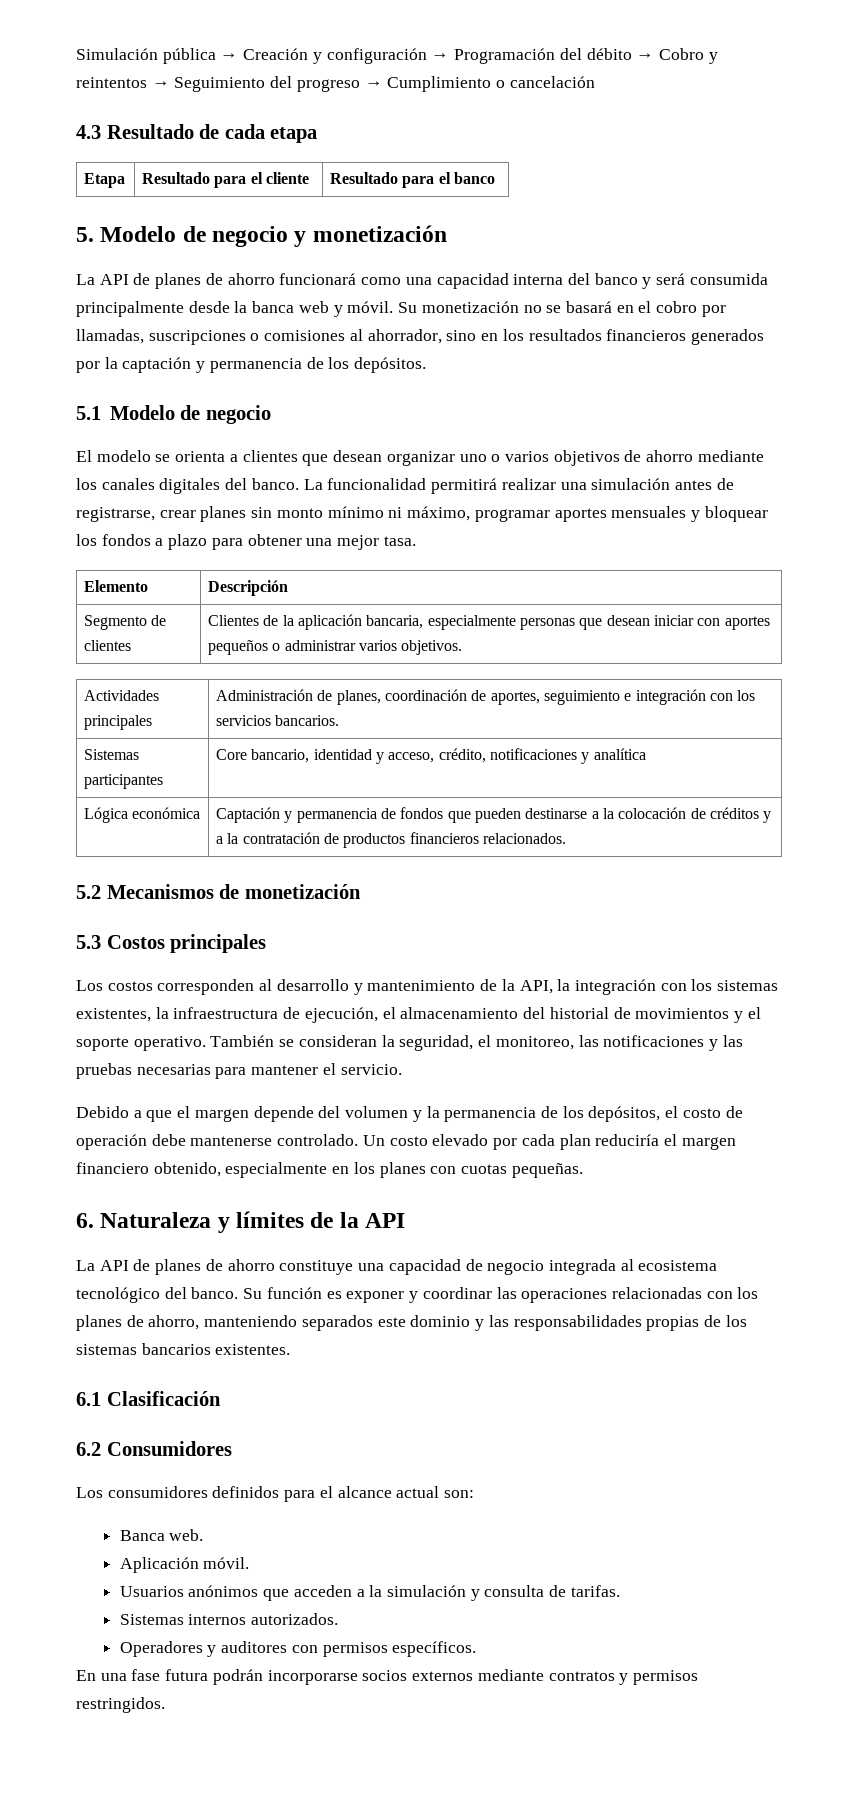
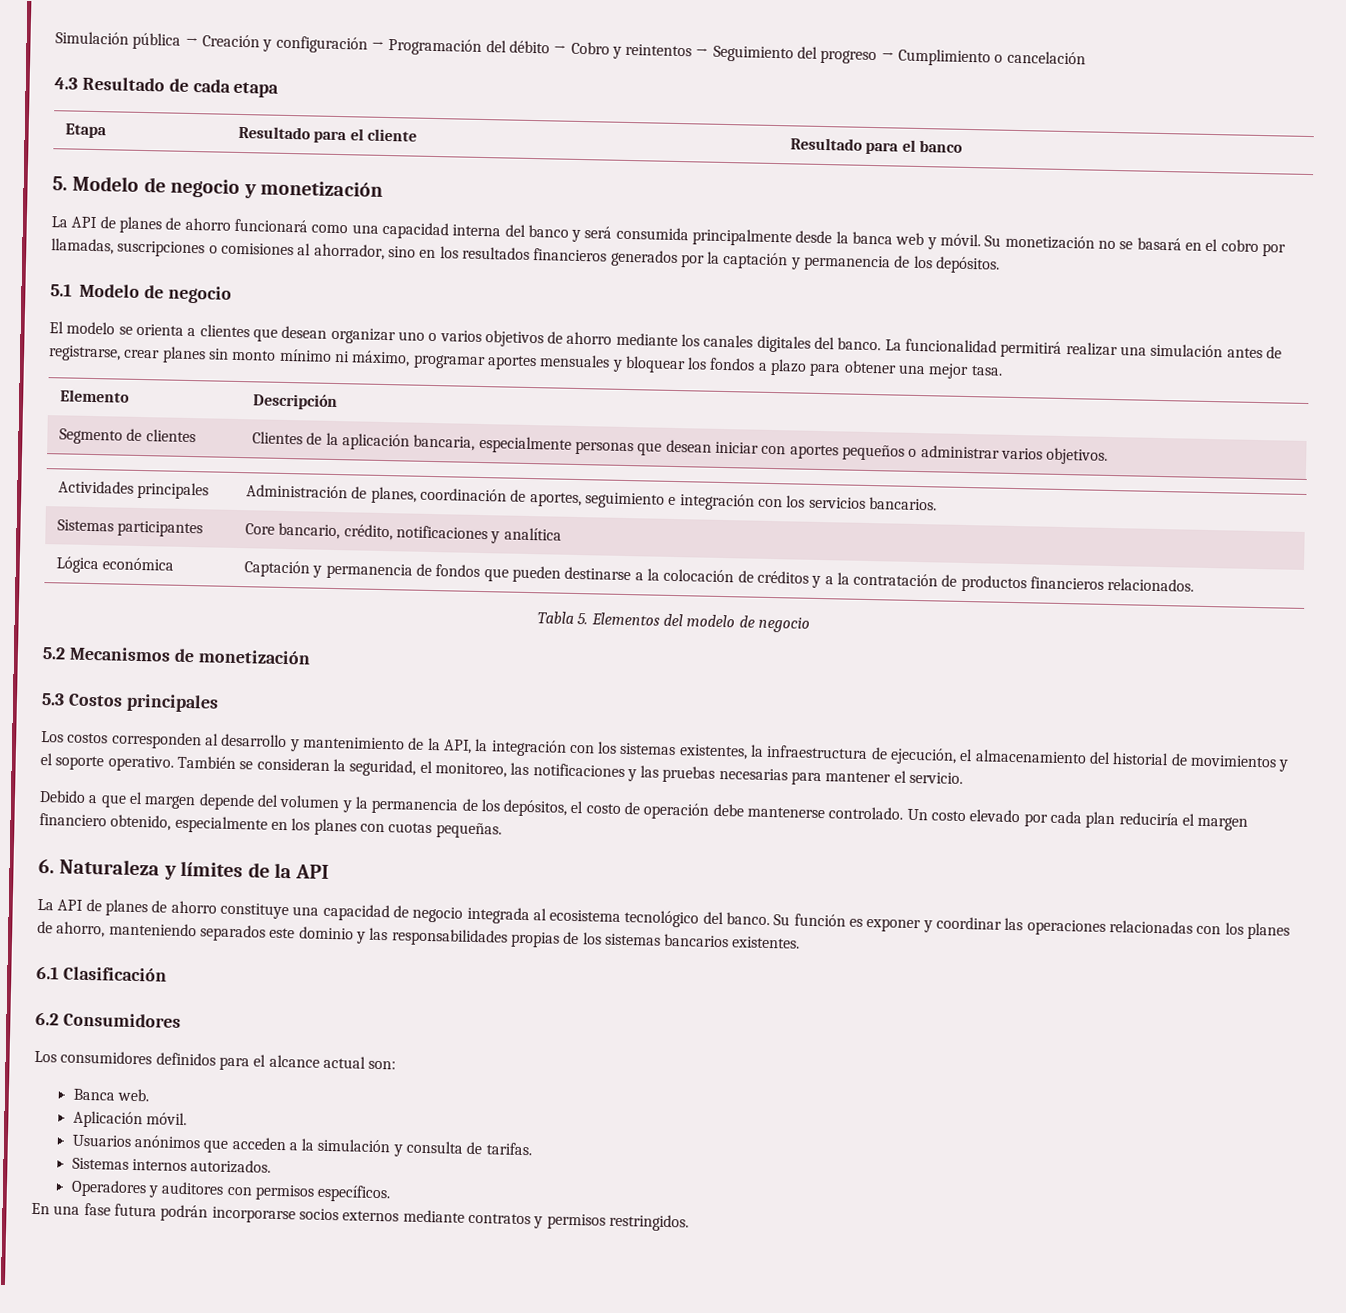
[313,749,435,764] identidad y acceso, -> (341, 531) none
(566, 838) none -> [537,611,810,633] // Tabla 5. Elementos del modelo de negocio

